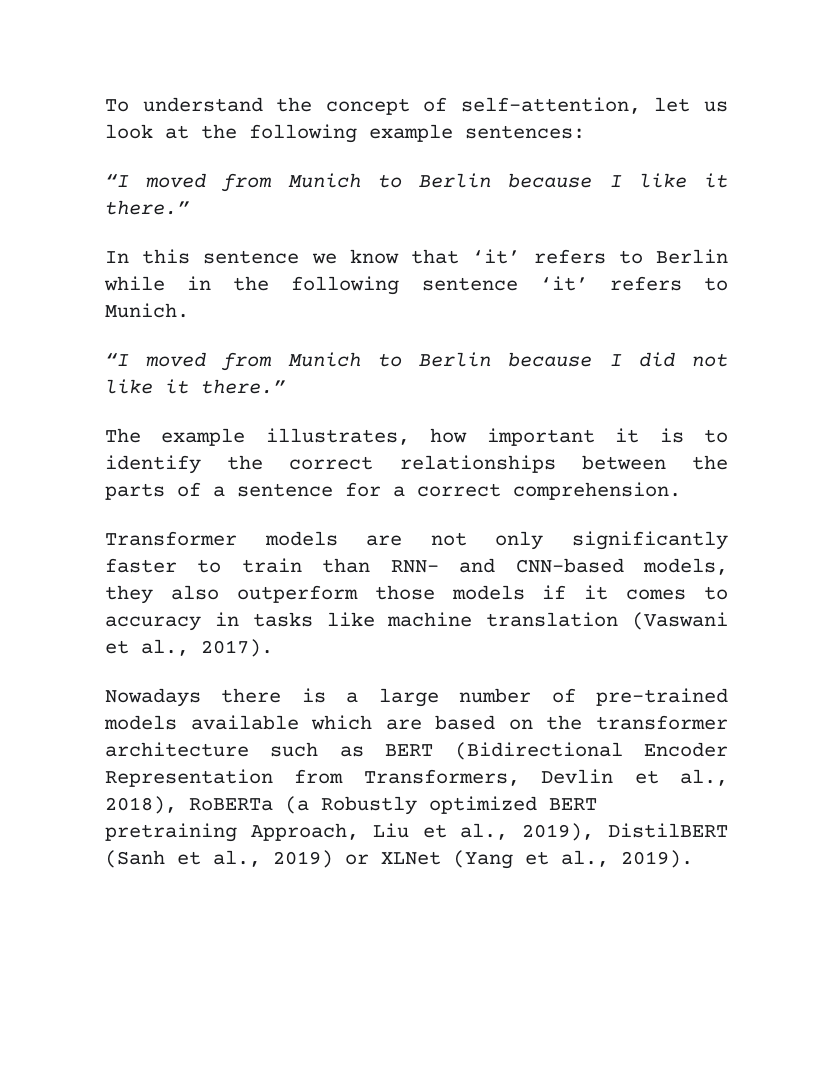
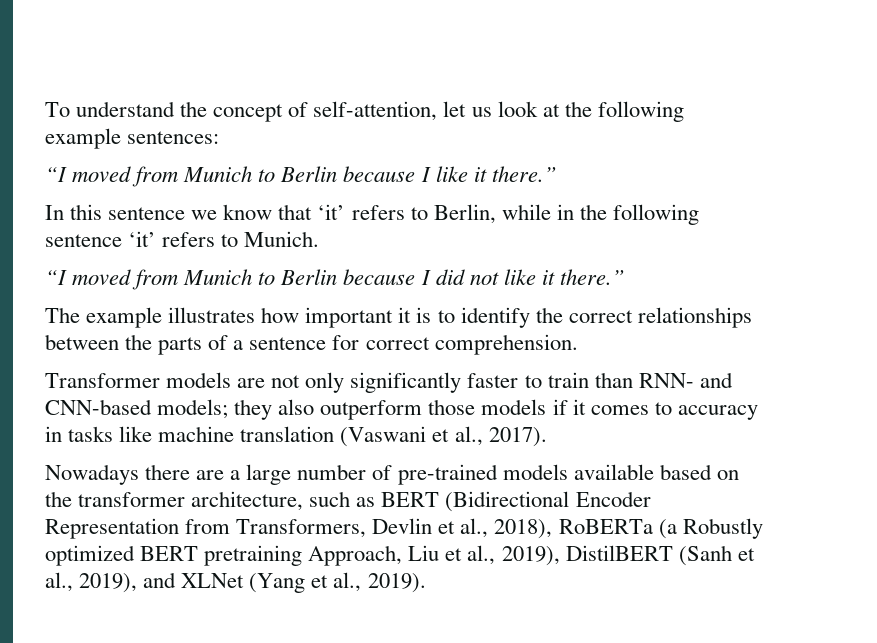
[656,249,728,264] Berlin -> [433,204,496,224] Berlin,
[265,428,410,445] illustrates, -> [168,307,256,323] illustrates
[393,486,405,497] a -> (360, 342) none
[643,558,729,575] models, -> [157,399,229,419] models;
[301,688,326,703] is -> [196,470,225,480] are
[311,715,422,730] which are -> (654, 472) none
[105,742,249,757] architecture -> [191,491,304,511] architecture,
[273,850,369,868] 2019) or -> [79,572,177,593] 2019), and

